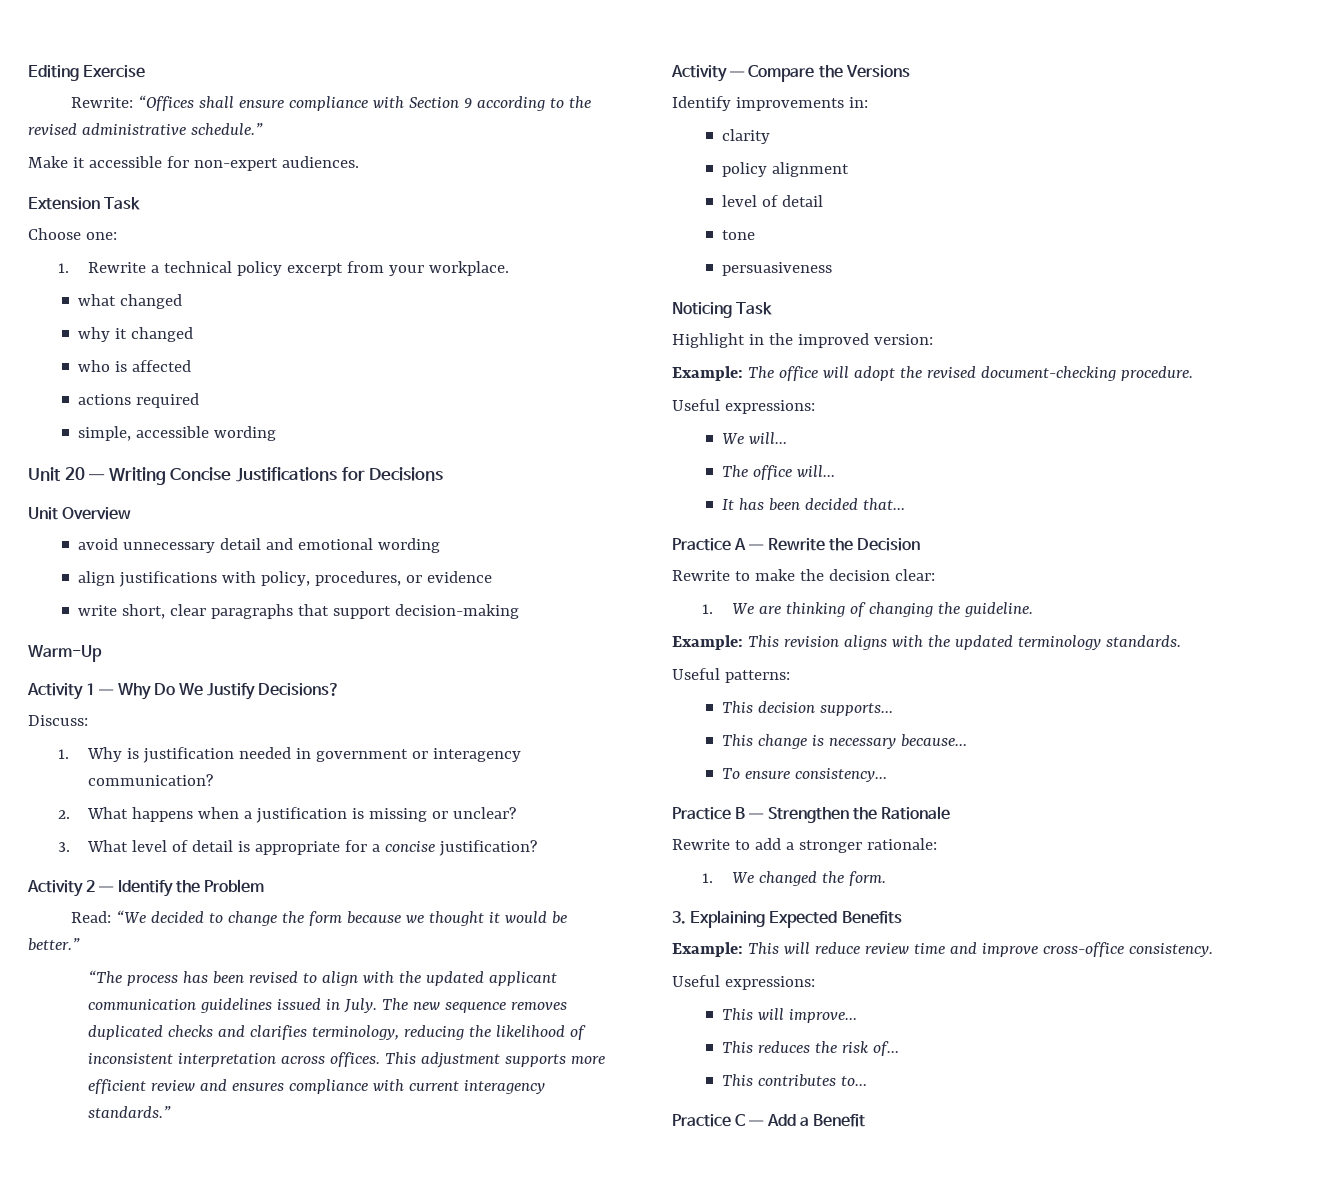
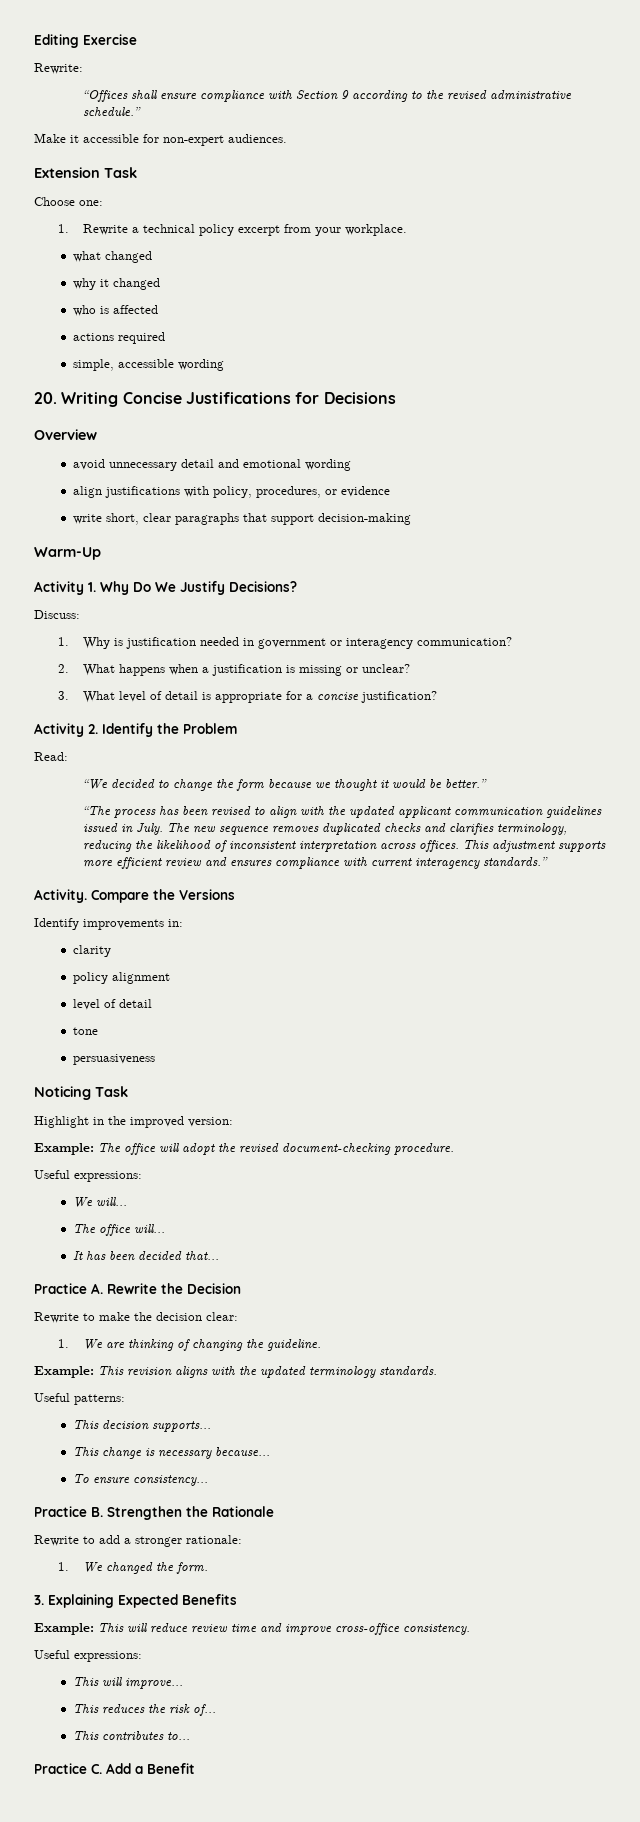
(134, 102) none -> (83, 68) //
[28,467,106,481] Unit 20 — -> [34,392,57,404] 20.
[28,507,58,520] Unit -> (396, 398) none
[86,683,115,695] 1 — -> [88,582,96,592] 1.
[86,880,115,892] 2 — -> [88,724,98,734] 2.
(112, 917) none -> (68, 756) //
[671,65,746,82] Activity — -> [34,889,87,903] Activity.
[734,538,765,550] A — -> [91,1283,103,1294] A.
[735,807,765,819] B — -> [91,1507,103,1517] B.
[735,1114,765,1126] C — -> [91,1764,102,1774] C.

